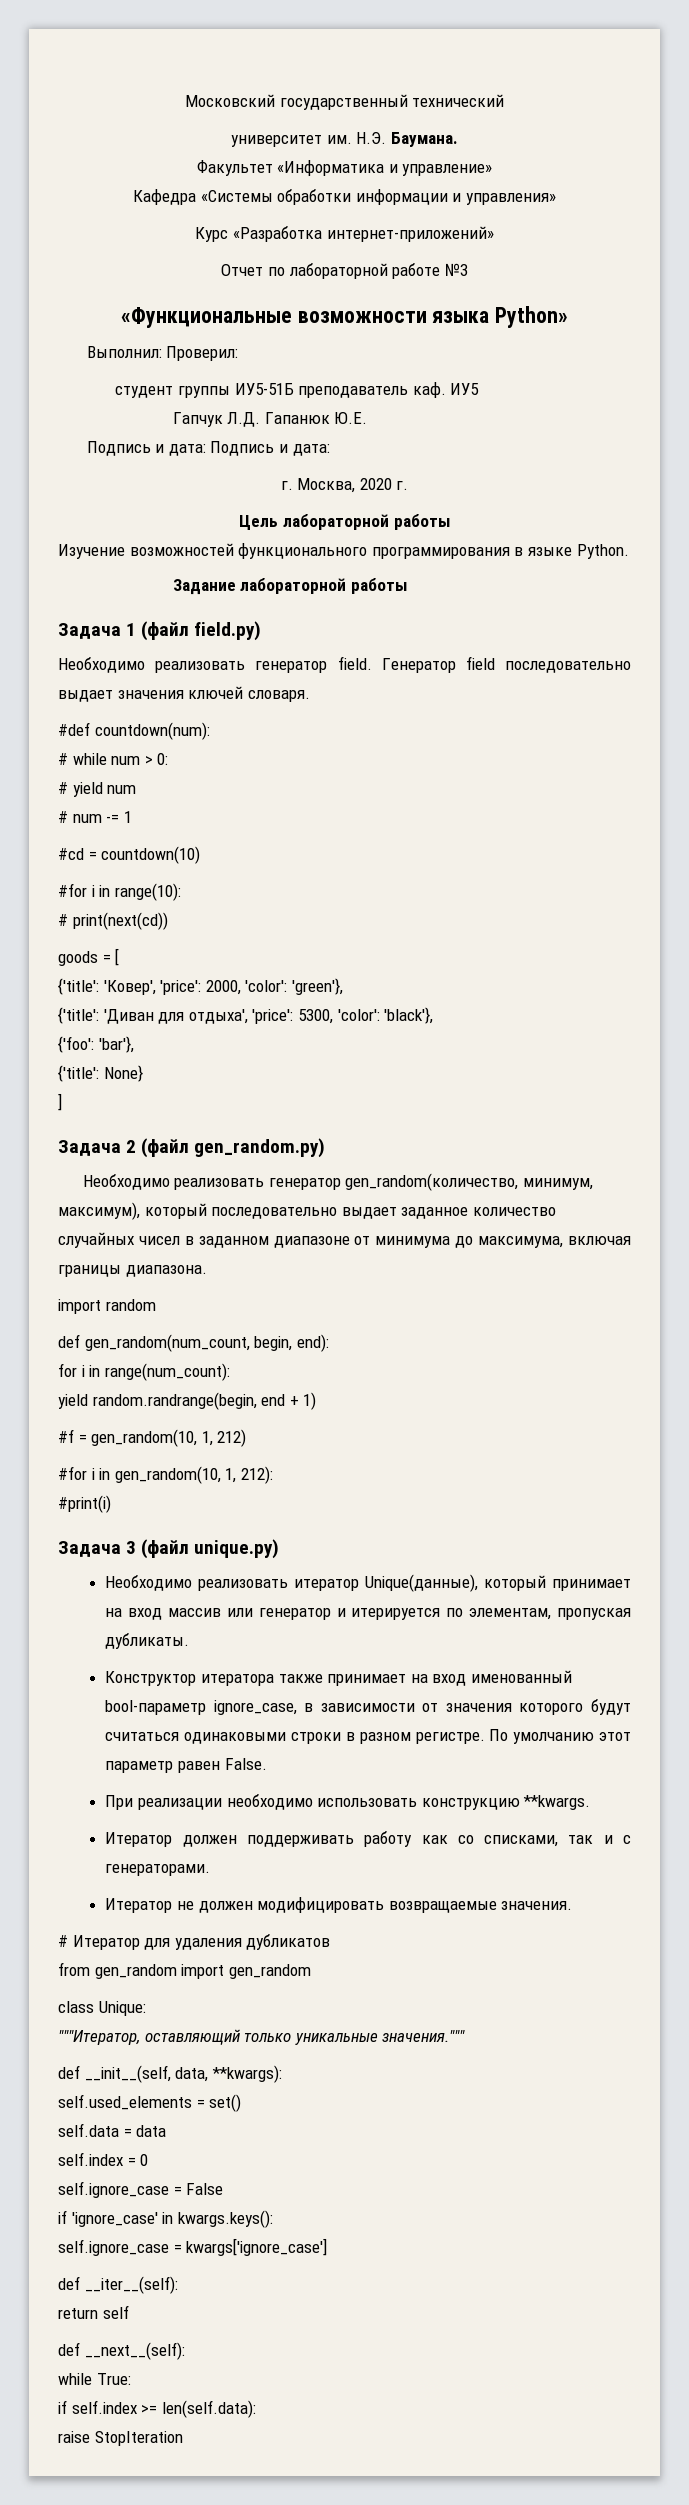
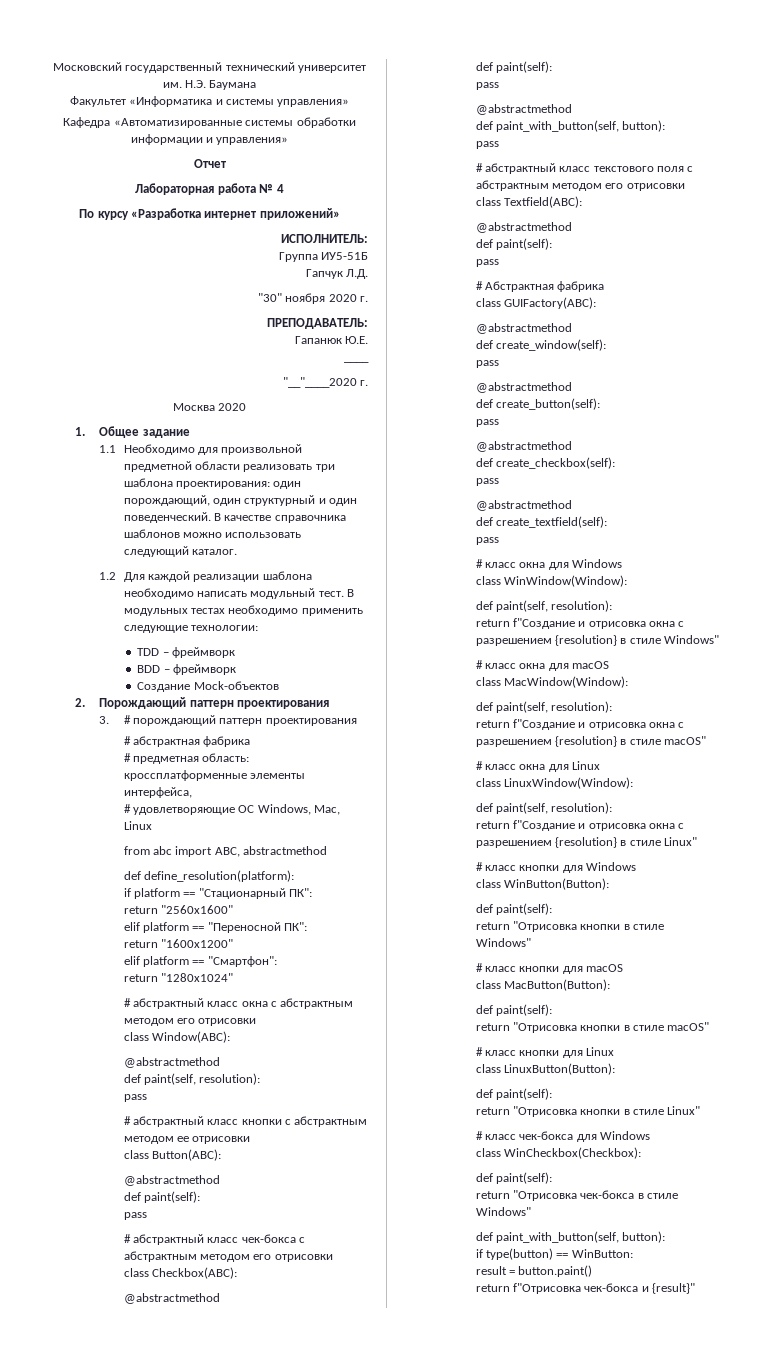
(505, 100) // -> (295, 66) none
[390,132,458,147] Баумана. -> [209,80,257,90] Баумана
[402,164,493,176] управление» -> [225,99,350,107] системы управления»
[200,190,273,202] «Системы -> [113,118,294,128] «Автоматизированные системы
[195,226,494,242] [221,263,468,279] [120,306,569,328] [86,346,239,361] [115,382,480,398] [172,412,368,427] [86,441,330,456] [280,478,409,493] [239,514,450,530] [58,543,629,559] [172,578,407,595] [58,621,262,641] [58,656,632,673] [58,686,310,702] [58,722,210,740] [58,753,169,765] [58,782,137,797] [58,811,132,823] [58,846,201,864] [58,883,181,901] [58,912,168,930] [58,948,120,966] [58,978,343,995] [58,1007,434,1024] [58,1036,134,1053] [58,1065,143,1082] [58,1093,62,1111] [58,1138,326,1158] [82,1173,594,1191] [58,1202,556,1220] [58,1232,631,1248] [58,1265,207,1277] [58,1299,156,1314] [58,1334,329,1352] [58,1363,230,1381] [58,1392,317,1410] [58,1429,247,1447] [58,1466,273,1484] [58,1495,111,1513] [58,1539,280,1559] [105,1574,631,1592] [105,1608,631,1620] [105,1633,190,1649] [105,1670,572,1686] [105,1699,631,1715] [105,1729,631,1744] [105,1758,267,1773] [105,1794,591,1810] [105,1831,631,1847] [105,1864,211,1876] [105,1897,573,1913] [58,1934,331,1950] [58,1962,311,1979] [58,2001,146,2016] [58,2029,466,2045] [58,2065,282,2083] [58,2094,242,2112] [58,2123,167,2137] [58,2152,149,2166] [58,2181,224,2198] [58,2210,273,2228] [58,2238,328,2256] [58,2276,178,2294] [58,2305,129,2319] [58,2342,185,2360] [58,2373,131,2385] [58,2400,256,2418] [58,2431,183,2446] Курс «Разработка интернет-приложений» // Отчет по лабораторной работе №3 // «Функциональные возможности языка Python» // Выполнил: Проверил: // студент группы ИУ5-51Б преподаватель каф. ИУ5 // Гапчук Л.Д. Гапанюк Ю.Е. // Подпись и дата: Подпись и дата: // г. Москва, 2020 г. // Цель лабораторной работы // Изучение возможностей функционального программирования в языке Python. // Задание лабораторной работы // Задача 1 (файл field.py) // Необходимо реализовать генератор field. Генератор field последовательно выдает значения ключей словаря. // #def countdown(num): // # while num > 0: // # yield num // # num -= 1 // #cd = countdown(10) // #for i in range(10): // # print(next(cd)) // goods = [ // {'title': 'Ковер', 'price': 2000, 'color': 'green'}, // {'title': 'Диван для отдыха', 'price': 5300, 'color': 'black'}, // {'foo': 'bar'}, // {'title': None} // ] // Задача 2 (файл gen_random.py) // Необходимо реализовать генератор gen_random(количество, минимум, максимум), который последовательно выдает заданное количество случайных чисел в заданном диапазоне от минимума до максимума, включая границы диапазона. // import random // def gen_random(num_count, begin, end): // for i in range(num_count): // yield random.randrange(begin, end + 1) // #f = gen_random(10, 1, 212) // #for i in gen_random(10, 1, 212): // #print(i) // Задача 3 (файл unique.py) // Необходимо реализовать итератор Unique(данные), который принимает на вход массив или генератор и итерируется по элементам, пропуская дубликаты. // Конструктор итератора также принимает на вход именованный bool-параметр ignore_case, в зависимости от значения которого будут считаться одинаковыми строки в разном регистре. По умолчанию этот параметр равен False. // При реализации необходимо использовать конструкцию **kwargs. // Итератор должен поддерживать работу как со списками, так и с генераторами. // Итератор не должен модифицировать возвращаемые значения. // # Итератор для удаления дубликатов // from gen_random import gen_random // class Unique: // """Итератор, оставляющий только уникальные значения.""" // def __init__(self, data, **kwargs): // self.used_elements = set() // self.data = data // self.index = 0 // self.ignore_case = False // if 'ignore_case' in kwargs.keys(): // self.ignore_case = kwargs['ignore_case'] // def __iter__(self): // return self // def __next__(self): // while True: // if self.index >= len(self.data): // raise StopIteration -> [193,159,226,168] [135,183,284,195] [79,208,340,220] [281,234,368,243] [278,252,368,262] [305,269,368,279] [257,293,368,304] [267,318,368,329] [294,336,368,344] [344,361,369,363] [282,377,368,388] [172,403,247,411] [75,426,190,438] [99,444,303,455] [123,461,335,472] [123,478,302,489] [123,495,358,506] [123,512,346,523] [123,529,302,538] [123,546,237,557] [99,571,312,582] [123,588,355,599] [123,605,363,616] [123,625,258,633] [137,647,236,658] [137,664,237,675] [137,681,279,692] [75,697,330,709] [99,715,357,726] [123,736,251,747] [123,753,250,764] [123,770,305,781] [123,787,192,798] [123,804,341,815] [123,821,152,830] [123,846,328,857] [123,870,294,882] [123,888,313,899] [123,905,233,914] [123,922,308,933] [123,939,233,948] [123,956,277,967] [123,973,233,982] [123,998,354,1009] [123,1018,257,1026] [123,1031,230,1043] [123,1057,220,1068] [123,1073,261,1085] [123,1094,147,1102] [123,1116,368,1127] [123,1136,251,1144] [123,1149,221,1161] [123,1175,220,1186] [123,1191,200,1203] [123,1212,147,1220] [123,1234,306,1245] [123,1251,333,1262] [123,1267,237,1279] [123,1293,220,1304] [475,61,552,73] [475,82,499,90] [475,104,572,115] [475,120,666,132] [475,141,499,149] [475,163,694,174] [475,180,685,191] [475,196,582,208] [475,222,572,233] [475,238,552,250] [475,259,499,267] [475,281,605,292] [475,297,596,309] [475,323,572,334] [475,339,606,351] [475,360,499,368] [475,382,572,393] [475,398,600,410] [475,419,499,427] [475,441,572,452] [475,457,615,469] [475,478,499,486] [475,500,572,511] [475,516,607,528] [475,537,499,545] [475,559,623,570] [475,575,627,587] [475,600,613,612] [475,618,685,629] [475,635,720,646] [475,660,610,671] [475,676,628,688] [475,701,613,713] [475,719,685,730] [475,736,707,747] [475,761,601,772] [475,777,633,789] [475,802,613,814] [475,820,685,831] [475,837,698,848] [475,862,637,873] [475,878,609,890] [475,903,552,915] [475,921,665,932] [475,938,531,947] [475,963,624,974] [475,979,610,991] [475,1004,552,1016] [475,1022,710,1033] [475,1047,615,1058] [475,1063,615,1075] [475,1088,552,1100] [475,1106,701,1117] [475,1131,651,1142] [475,1147,641,1159] [475,1172,552,1184] [475,1190,679,1201] [475,1207,531,1216] [475,1231,666,1243] [475,1248,633,1260] [475,1265,593,1277] [475,1283,696,1294] Отчет // Лабораторная работа № 4 // По курсу «Разработка интернет приложений» // ИСПОЛНИТЕЛЬ: // Группа ИУ5-51Б // Гапчук Л.Д. // "30" ноября 2020 г. // ПРЕПОДАВАТЕЛЬ: // Гапанюк Ю.Е. // ____ // "__"____2020 г. // Москва 2020 // 1. Общее задание // 1.1 Необходимо для произвольной предметной области реализовать три шаблона проектирования: один порождающий, один структурный и один поведенческий. В качестве справочника шаблонов можно использовать следующий каталог. // 1.2 Для каждой реализации шаблона необходимо написать модульный тест. В модульных тестах необходимо применить следующие технологии: // TDD – фреймворк // BDD – фреймворк // Создание Mock-объектов // 2. Порождающий паттерн проектирования // 3. # порождающий паттерн проектирования // # абстрактная фабрика // # предметная область: кроссплатформенные элементы интерфейса, // # удовлетворяющие ОС Windows, Mac, Linux // from abc import ABC, abstractmethod // def define_resolution(platform): // if platform == "Стационарный ПК": // return "2560x1600" // elif platform == "Переносной ПК": // return "1600x1200" // elif platform == "Смартфон": // return "1280x1024" // # абстрактный класс окна с абстрактным методом его отрисовки // class Window(ABC): // @abstractmethod // def paint(self, resolution): // pass // # абстрактный класс кнопки с абстрактным методом ее отрисовки // class Button(ABC): // @abstractmethod // def paint(self): // pass // # абстрактный класс чек-бокса с абстрактным методом его отрисовки // class Checkbox(ABC): // @abstractmethod // def paint(self): // pass // @abstractmethod // def paint_with_button(self, button): // pass // # абстрактный класс текстового поля с абстрактным методом его отрисовки // class Textfield(ABC): // @abstractmethod // def paint(self): // pass // # Абстрактная фабрика // class GUIFactory(ABC): // @abstractmethod // def create_window(self): // pass // @abstractmethod // def create_button(self): // pass // @abstractmethod // def create_checkbox(self): // pass // @abstractmethod // def create_textfield(self): // pass // # класс окна для Windows // class WinWindow(Window): // def paint(self, resolution): // return f"Создание и отрисовка окна с разрешением {resolution} в стиле Windows" // # класс окна для macOS // class MacWindow(Window): // def paint(self, resolution): // return f"Создание и отрисовка окна с разрешением {resolution} в стиле macOS" // # класс окна для Linux // class LinuxWindow(Window): // def paint(self, resolution): // return f"Создание и отрисовка окна с разрешением {resolution} в стиле Linux" // # класс кнопки для Windows // class WinButton(Button): // def paint(self): // return "Отрисовка кнопки в стиле Windows" // # класс кнопки для macOS // class MacButton(Button): // def paint(self): // return "Отрисовка кнопки в стиле macOS" // # класс кнопки для Linux // class LinuxButton(Button): // def paint(self): // return "Отрисовка кнопки в стиле Linux" // # класс чек-бокса для Windows // class WinCheckbox(Checkbox): // def paint(self): // return "Отрисовка чек-бокса в стиле Windows" // def paint_with_button(self, button): // if type(button) == WinButton: // result = button.paint() // return f"Отрисовка чек-бокса и {result}"

